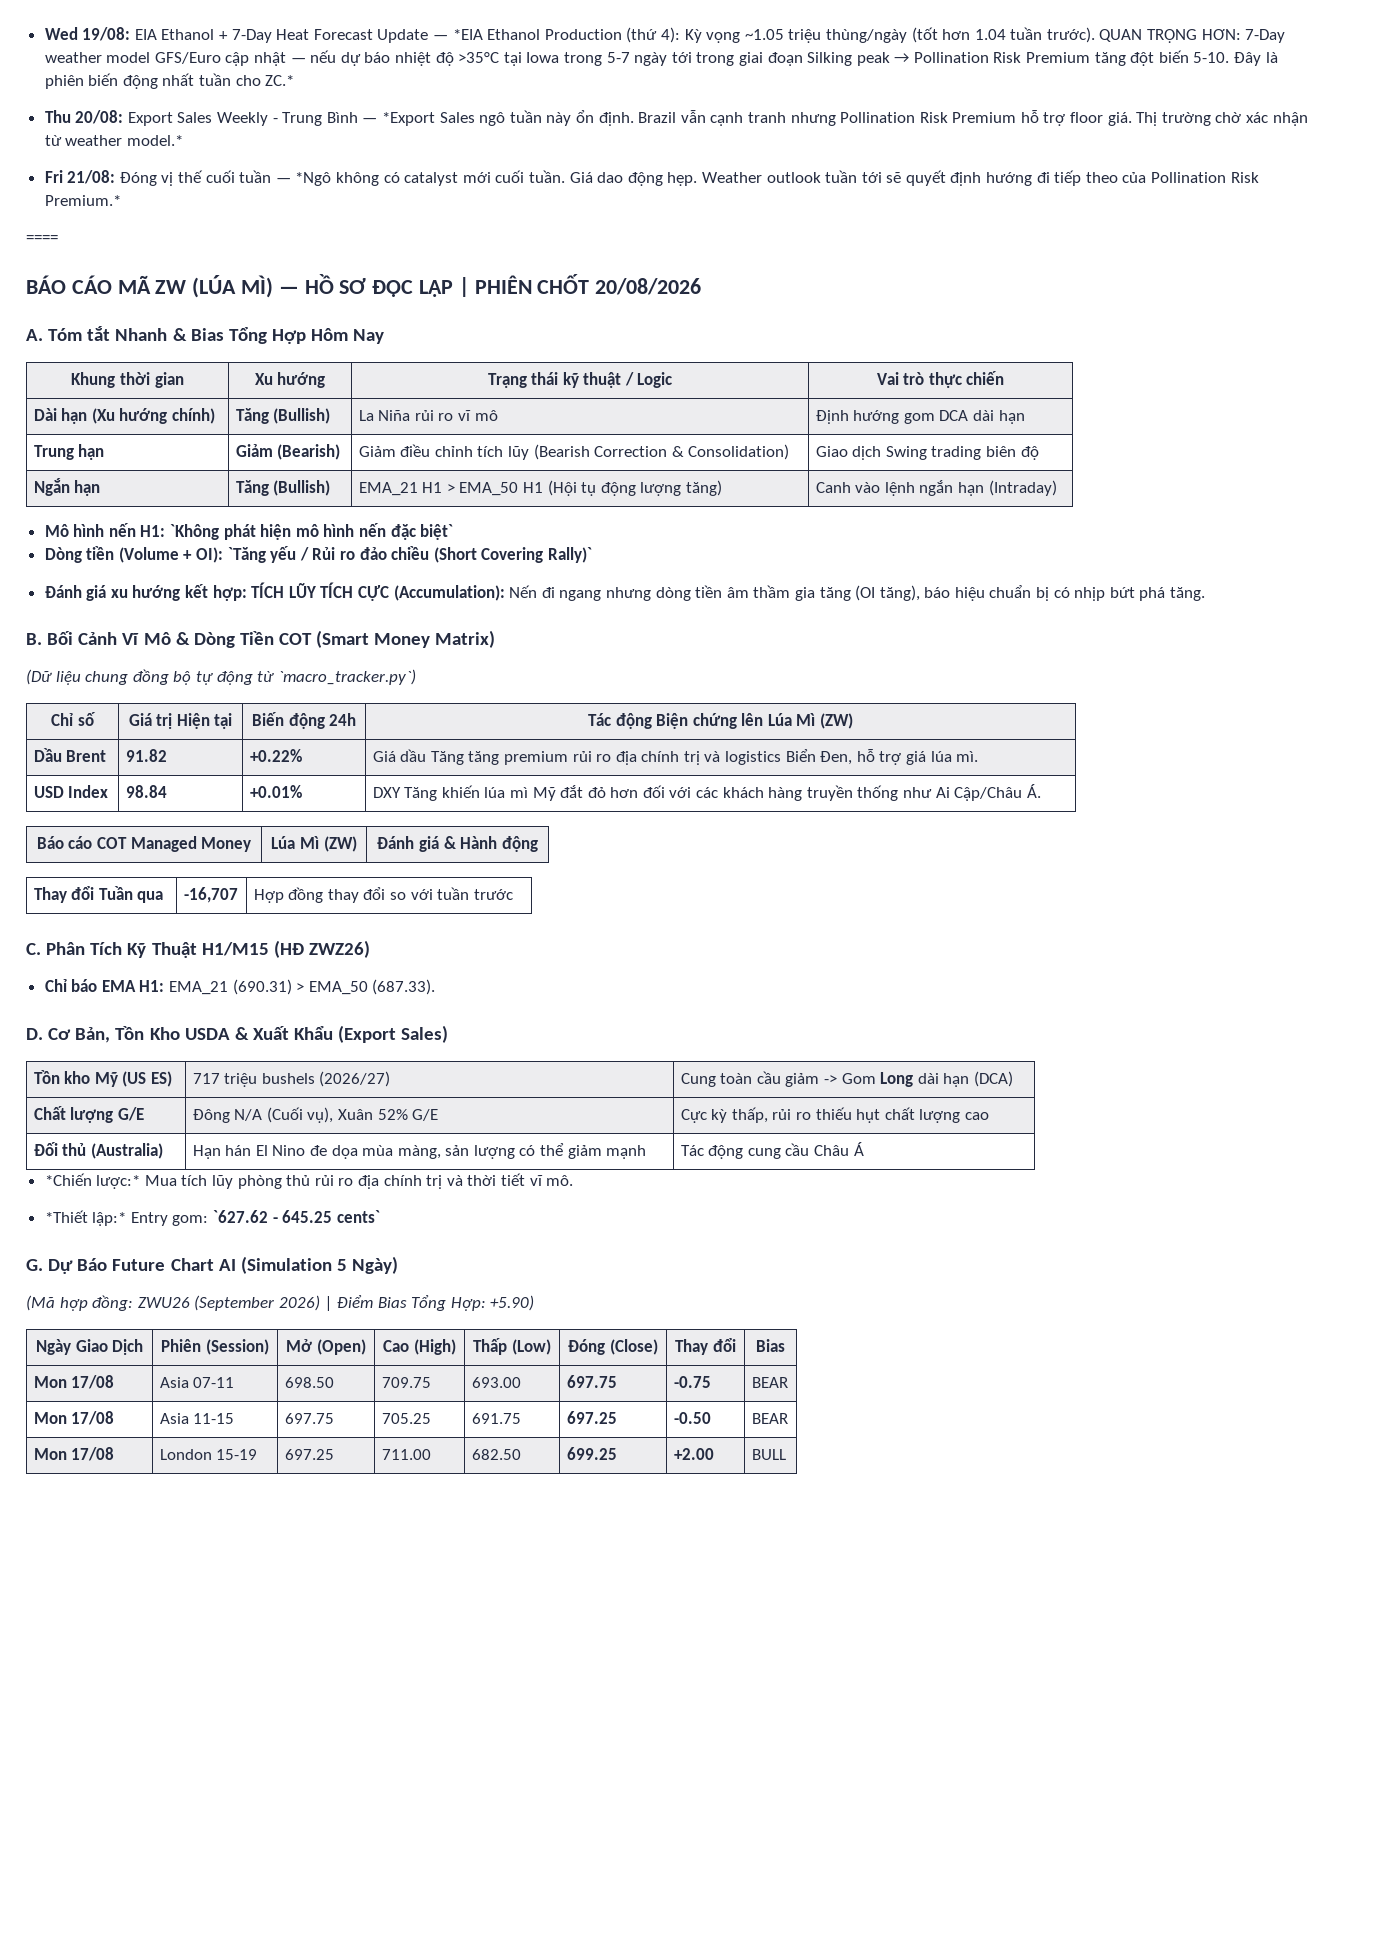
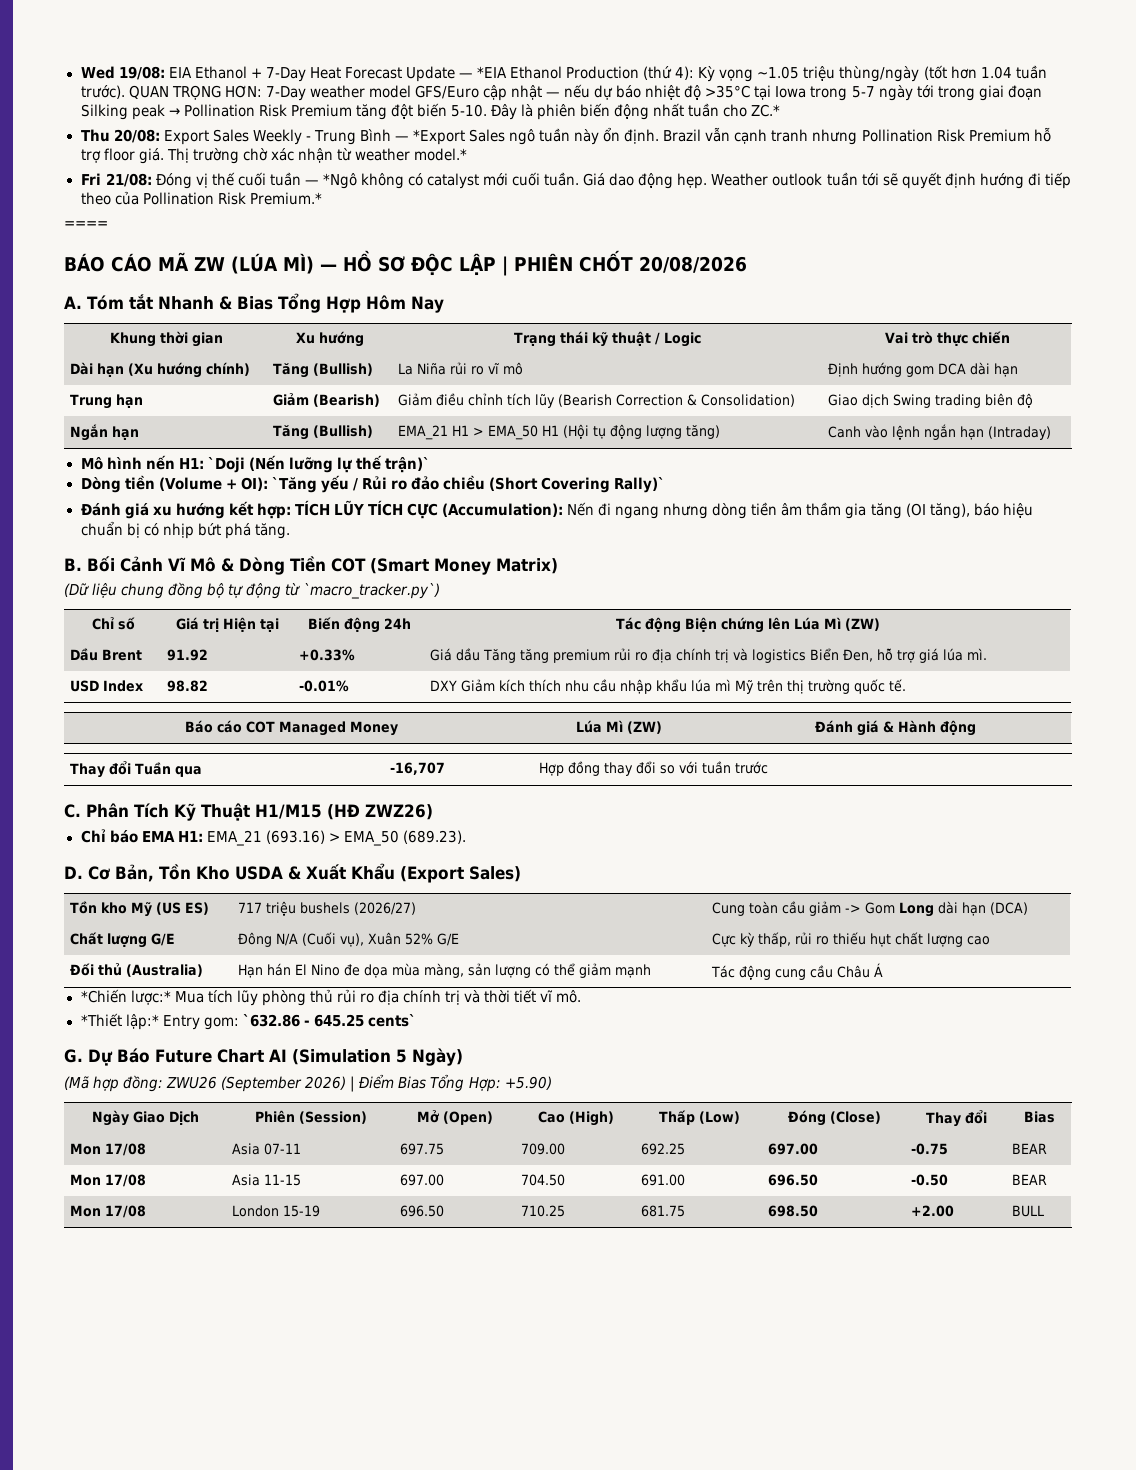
[170,523,454,540] `Không phát hiện mô hình nến đặc biệt` -> [207,455,430,473] `Doji (Nến lưỡng lự thế trận)`
[125,749,167,762] [249,749,302,762] 91.82 | +0.22% -> [167,649,209,661] [299,649,356,661] 91.92 | +0.33%
[125,785,167,798] [249,785,302,798] 98.84 | +0.01% -> [167,680,209,692] [299,680,350,692] 98.82 | -0.01%
[404,784,1041,801] Tăng khiến lúa mì Mỹ đắt đỏ hơn đối với các khách hàng truyền thống như Ai Cập/Châu Á. -> [461,679,907,694] Giảm kích thích nhu cầu nhập khẩu lúa mì Mỹ trên thị trường quốc tế.
[232,979,436,995] (690.31) > EMA_50 (687.33). -> [265,830,466,846] (693.16) > EMA_50 (689.23).
[213,1210,269,1223] `627.62 -> [242,1014,300,1027] `632.86
[284,1377,334,1388] [381,1377,431,1388] [471,1377,521,1388] [566,1375,617,1388] 698.50 | 709.75 | 693.00 | 697.75 -> [400,1143,445,1155] [521,1143,566,1155] [641,1143,686,1155] [768,1143,819,1155] 697.75 | 709.00 | 692.25 | 697.00
[284,1413,334,1424] [381,1413,431,1424] [471,1413,521,1424] [566,1411,617,1424] 697.75 | 705.25 | 691.75 | 697.25 -> [400,1174,445,1186] [521,1174,566,1186] [641,1174,686,1186] [768,1174,819,1186] 697.00 | 704.50 | 691.00 | 696.50
[284,1449,334,1460] [381,1449,431,1460] [471,1449,521,1460] [566,1447,617,1460] 697.25 | 711.00 | 682.50 | 699.25 -> [400,1205,445,1217] [521,1205,566,1217] [641,1205,686,1217] [768,1205,819,1217] 696.50 | 710.25 | 681.75 | 698.50

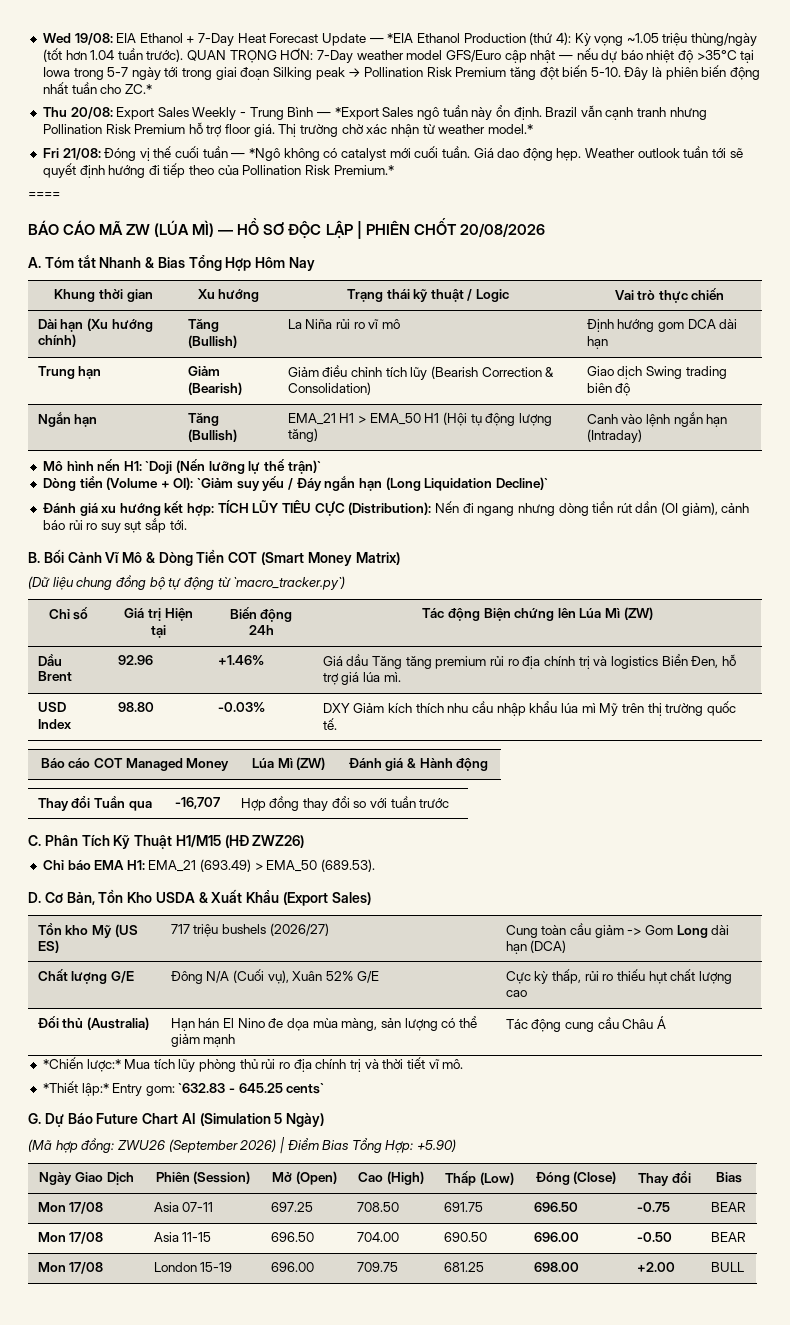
[271,475,666,493] `Tăng yếu / Rủi ro đảo chiều (Short Covering Rally)` -> [197,476,548,491] `Giảm suy yếu / Đáy ngắn hạn (Long Liquidation Decline)`
[367,500,563,519] TÍCH CỰC (Accumulation): -> [282,500,432,516] TIÊU CỰC (Distribution):
[781,502,1033,519] [80,521,290,539] âm thầm gia tăng (OI tăng), báo hiệu chuẩn bị có nhịp bứt phá tăng. -> [616,501,750,516] [42,518,187,533] rút dần (OI giảm), cảnh báo rủi ro suy sụt sắp tới.
[167,649,209,661] [299,649,356,661] 91.92 | +0.33% -> [117,655,153,665] [217,655,264,665] 92.96 | +1.46%
[167,680,209,692] [299,680,350,692] 98.82 | -0.01% -> [117,702,154,712] [217,702,265,712] 98.80 | -0.03%
[265,830,466,846] (693.16) > EMA_50 (689.23). -> [200,859,376,872] (693.49) > EMA_50 (689.53).
[242,1014,300,1027] `632.86 -> [178,1083,226,1093] `632.83
[400,1143,445,1155] [521,1143,566,1155] [641,1143,686,1155] [768,1143,819,1155] 697.75 | 709.00 | 692.25 | 697.00 -> [270,1202,313,1212] [356,1202,399,1212] [443,1202,483,1212] [533,1202,578,1212] 697.25 | 708.50 | 691.75 | 696.50
[400,1174,445,1186] [521,1174,566,1186] [641,1174,686,1186] [768,1174,819,1186] 697.00 | 704.50 | 691.00 | 696.50 -> [270,1232,314,1242] [356,1232,399,1242] [443,1232,487,1242] [533,1232,579,1242] 696.50 | 704.00 | 690.50 | 696.00
[400,1205,445,1217] [521,1205,566,1217] [641,1205,686,1217] [768,1205,819,1217] 696.50 | 710.25 | 681.75 | 698.50 -> [270,1262,314,1272] [356,1262,398,1272] [443,1262,484,1272] [533,1262,579,1272] 696.00 | 709.75 | 681.25 | 698.00

